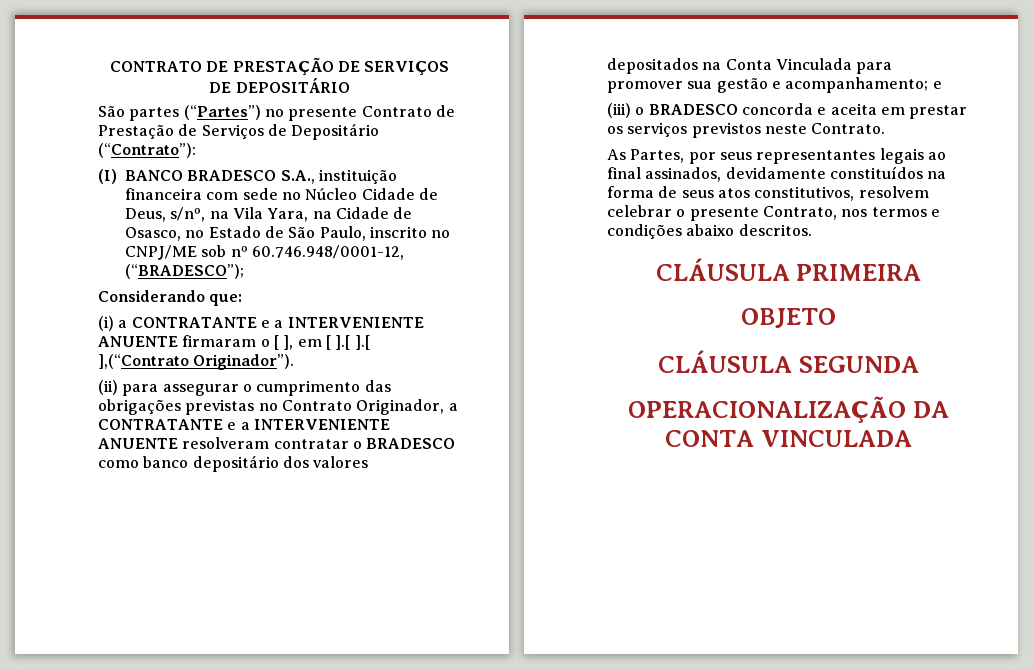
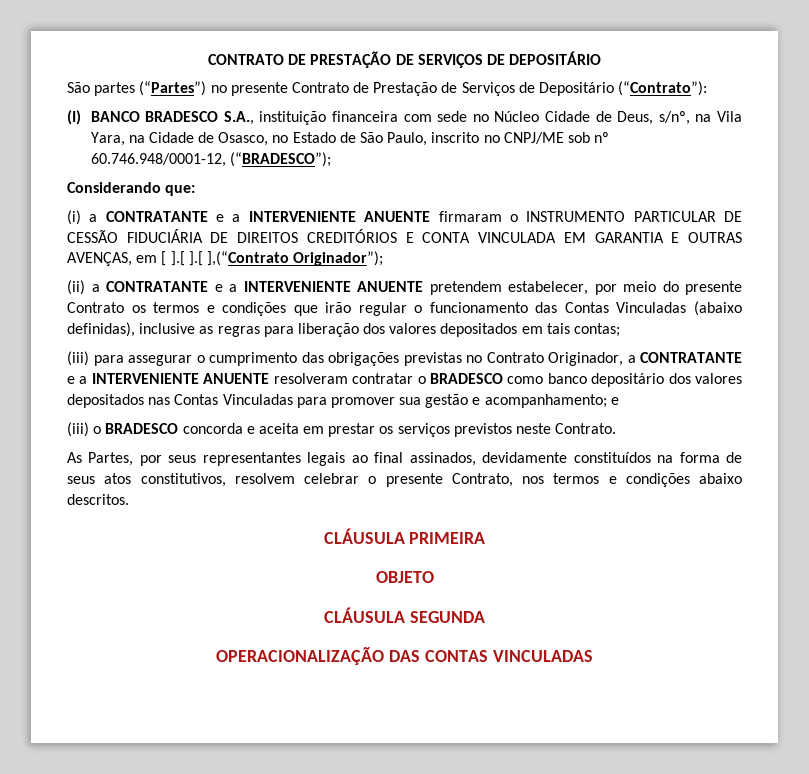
[273,335,294,350] [ ], -> [526,211,743,222] [67,229,743,243] [67,252,132,266] INSTRUMENTO PARTICULAR DE CESSÃO FIDUCIÁRIA DE DIREITOS CREDITÓRIOS E CONTA VINCULADA EM GARANTIA E OUTRAS AVENÇAS,
[193,354,295,370] Originador”). -> [293,251,384,266] Originador”);
(118, 387) none -> [91,281,742,295] [67,301,743,316] [67,322,621,337] [67,351,89,366] a CONTRATANTE e a INTERVENIENTE ANUENTE pretendem estabelecer, por meio do presente Contrato os termos e condições que irão regular o funcionamento das Contas Vinculadas (abaixo definidas), inclusive as regras para liberação dos valores depositados em tais contas; // (iii)
[702,58,852,70] na Conta Vinculada -> [148,394,293,405] nas Contas Vinculadas
[912,401,949,418] [665,430,912,447] DA CONTA VINCULADA -> [389,650,593,662] DAS CONTAS VINCULADAS

